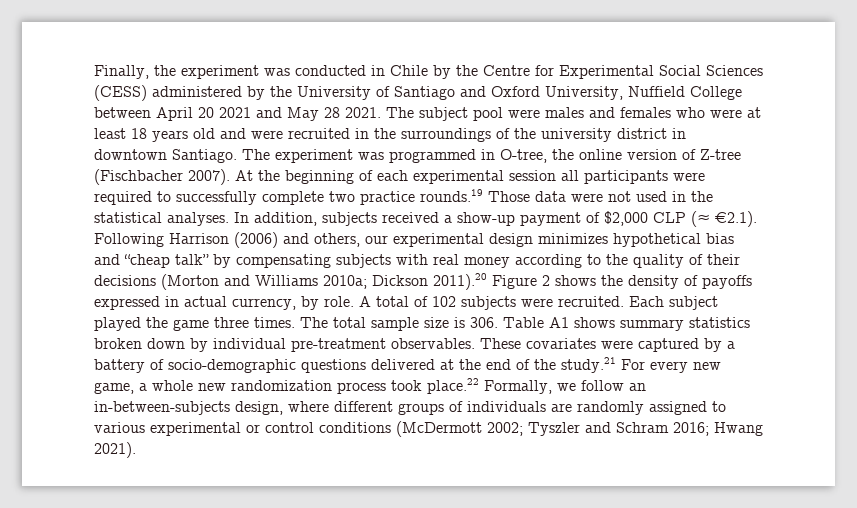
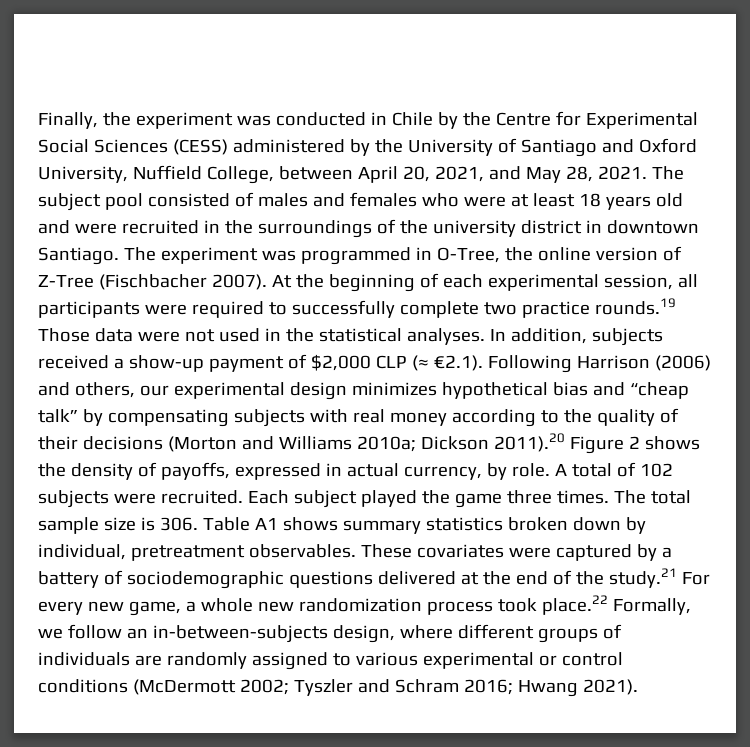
[690,86,742,100] College -> [206,166,274,184] College,
[198,107,251,118] 20 2021 -> [402,166,484,182] 20, 2021,
[324,107,340,118] 28 -> [565,166,593,182] 28,
[508,109,540,118] were -> [147,192,254,207] consisted of
[500,149,547,163] O-tree, -> [436,247,500,263] O-Tree,
[700,149,741,160] Z-tree -> [38,275,94,288] Z-Tree
[509,170,556,181] session -> [603,274,673,290] session,
[702,275,752,289] payoffs -> [160,462,230,480] payoffs,
[213,338,386,352] individual pre-treatment -> [38,544,245,561] individual, pretreatment
[168,359,296,373] socio-demographic -> [126,571,284,589] sociodemographic

